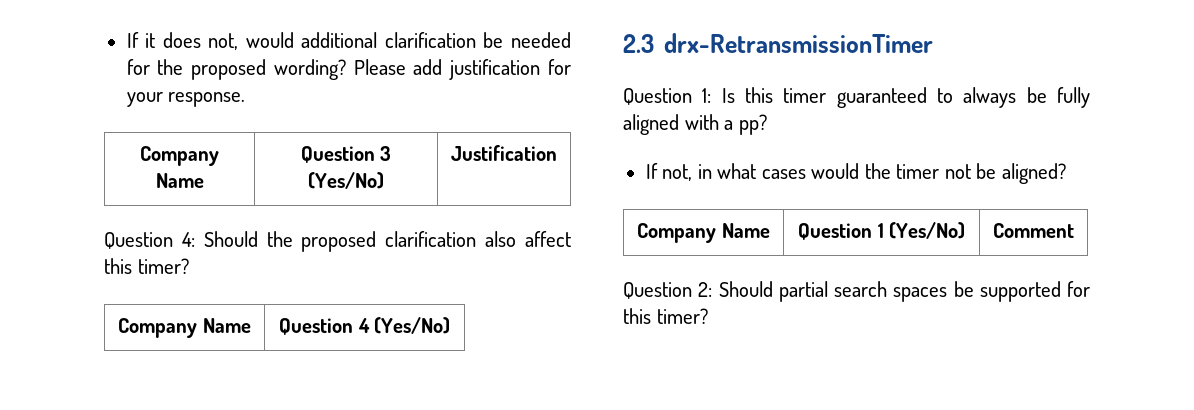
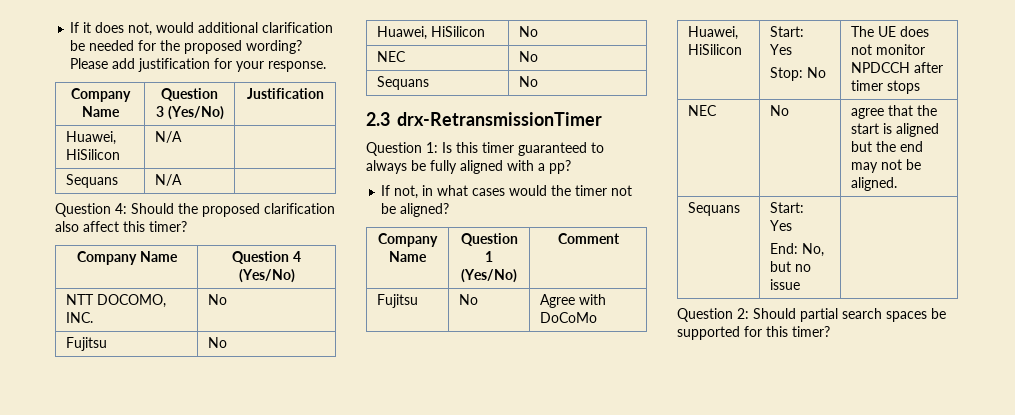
(557, 153) none -> [66,131,117,145] [66,149,121,160] [155,131,183,143] [66,174,119,188] [155,174,183,186] // Huawei, HiSilicon | N/A | // Sequans | N/A |
(451, 325) none -> [66,294,167,308] [66,312,94,323] [208,294,228,305] [66,337,108,351] [208,337,228,348] [377,26,486,40] [519,26,539,37] [377,51,407,62] [519,51,539,62] [377,76,430,90] [519,76,539,87] // NTT DOCOMO, INC. | No // Fujitsu | No // Huawei, HiSilicon | No // NEC | No // Sequans | No
(1074, 230) none -> [377,294,419,308] [459,294,479,305] [540,294,607,308] [540,312,598,323] [688,26,739,40] [688,44,743,55] [770,26,805,37] [770,44,793,55] [770,67,827,81] [851,26,930,37] [851,44,926,55] [851,62,944,73] [851,80,921,94] [688,105,718,116] [770,105,790,116] [851,105,938,119] [851,123,940,137] [851,141,924,152] [851,159,922,173] [851,177,898,191] [688,202,741,216] [770,202,805,213] [770,220,793,231] [770,243,825,257] [770,261,812,272] [770,279,801,290] // Fujitsu | No | Agree with DoCoMo // Huawei, HiSilicon | Start: Yes // Stop: No | The UE does not monitor NPDCCH after timer stops // NEC | No | agree that the start is aligned but the end may not be aligned. // Sequans | Start: Yes // End: No, but no issue |

